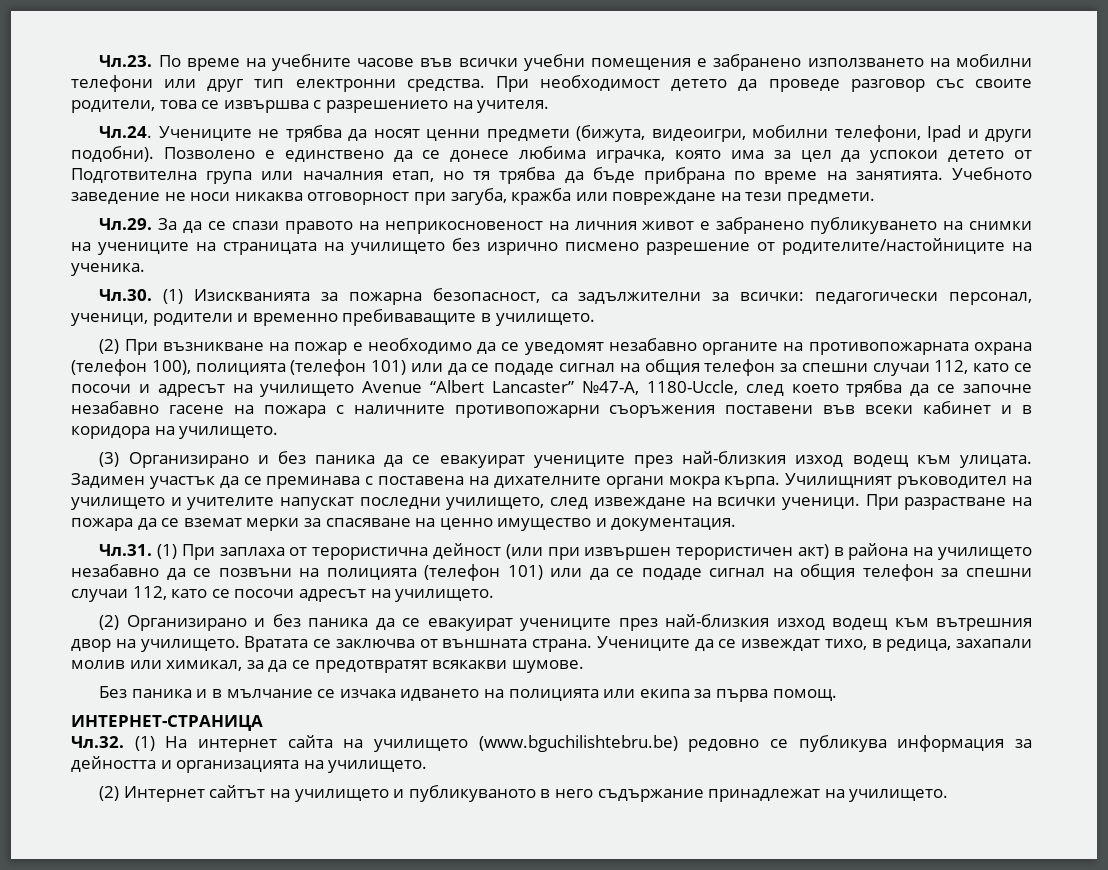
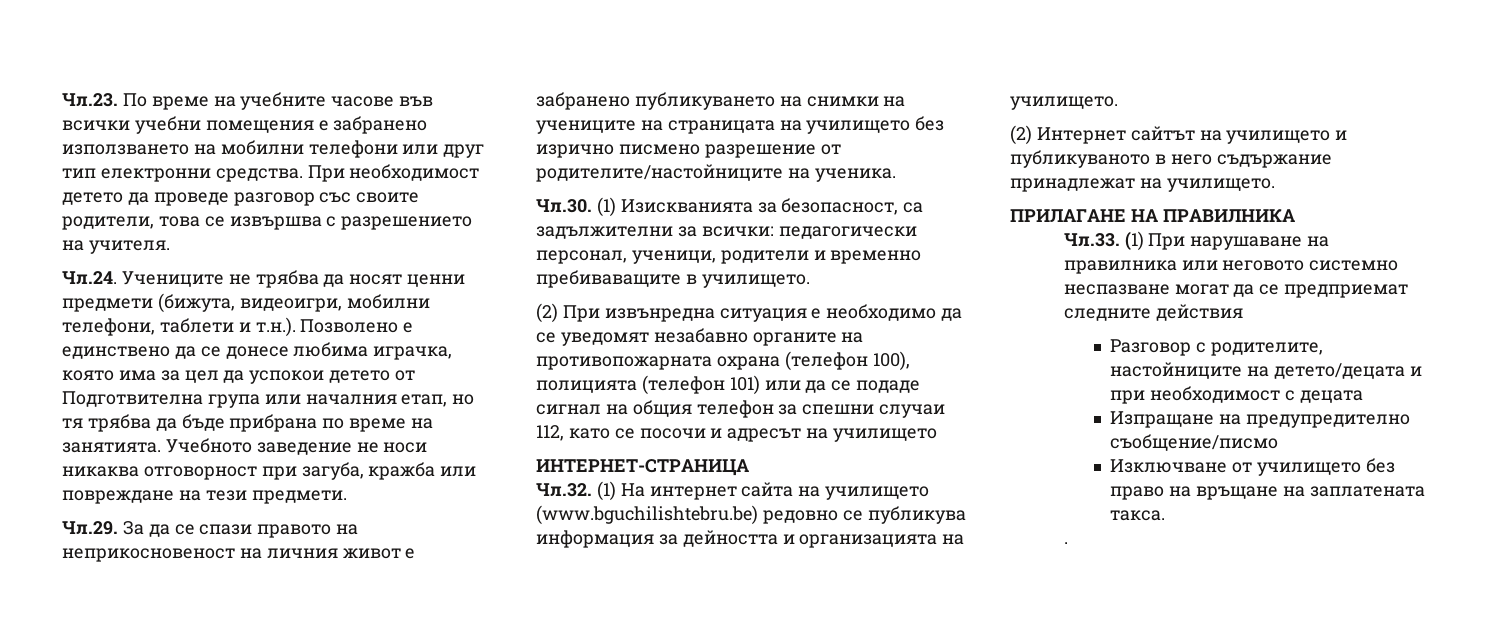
[927,125,1033,142] [71,146,154,162] Ipad и други подобни). -> [159,317,296,337] таблети и т.н.).
[348,292,422,305] пожарна -> (777, 207) none
[162,342,348,355] възникване на пожар -> [604,308,807,322] извънредна ситуация
[362,380,1032,397] [71,401,1032,418] [71,426,279,439] [99,451,1032,468] [71,473,1032,489] [71,494,1033,510] [71,518,737,531] [99,543,1032,560] [71,564,1032,581] [71,586,495,602] [99,614,1033,631] [71,636,1032,652] [71,660,584,673] [99,686,837,702] Avenue “Albert Lancaster” №47-A, 1180-Uccle, след което трябва да се започне незабавно гасене на пожара с наличните противопожарни съоръжения поставени във всеки кабинет и в коридора на училището. // (3) Организирано и без паника да се евакуират учениците през най-близкия изход водещ към улицата. Задимен участък да се преминава с поставена на дихателните органи мокра кърпа. Училищният ръководител на училището и учителите напускат последни училищeтo, след извеждане на всички ученици. При разрастване на пожара да се вземат мерки за спасяване на ценно имущество и документация. // Чл.31. (1) При заплаха от терористична дейност (или при извършен терористичен акт) в района на училището незабавно да се позвъни на полицията (телефон 101) или да се подаде сигнал на общия телефон за спешни случаи 112, като се посочи адресът на училището. // (2) Организирано и без паника да се евакуират учениците през най-близкия изход водещ към вътрешния двор на училището. Вратата се заключва от външната страна. Учениците да се извеждат тихо, в редица, захапали молив или химикал, за да се предотвратят всякакви шумове. // Без паника и в мълчание се изчака идването на полицията или екипа за първа помощ. -> (938, 435) none
(949, 795) none -> [1010,209,1295,222] [1063,231,1330,251] [1063,260,1399,274] [1063,284,1409,298] [1063,304,1243,321] [1110,339,1324,356] [1110,362,1422,379] [1110,386,1363,404] [1110,411,1411,428] [1110,434,1279,451] [1110,458,1395,476] [1110,486,1425,500] [1110,510,1166,521] [1063,542,1068,544] // ПРИЛАГАНЕ НА ПРАВИЛНИКА // Чл.33. (1) При нарушаване на правилника или неговото системно неспазване могат да се предприемат следните действия // Разговор с родителите, настойниците на детето/децата и при необходимост с децата // Изпращане на предупредително съобщение/писмо // Изключване от училището без право на връщане на заплатената такса. // .

